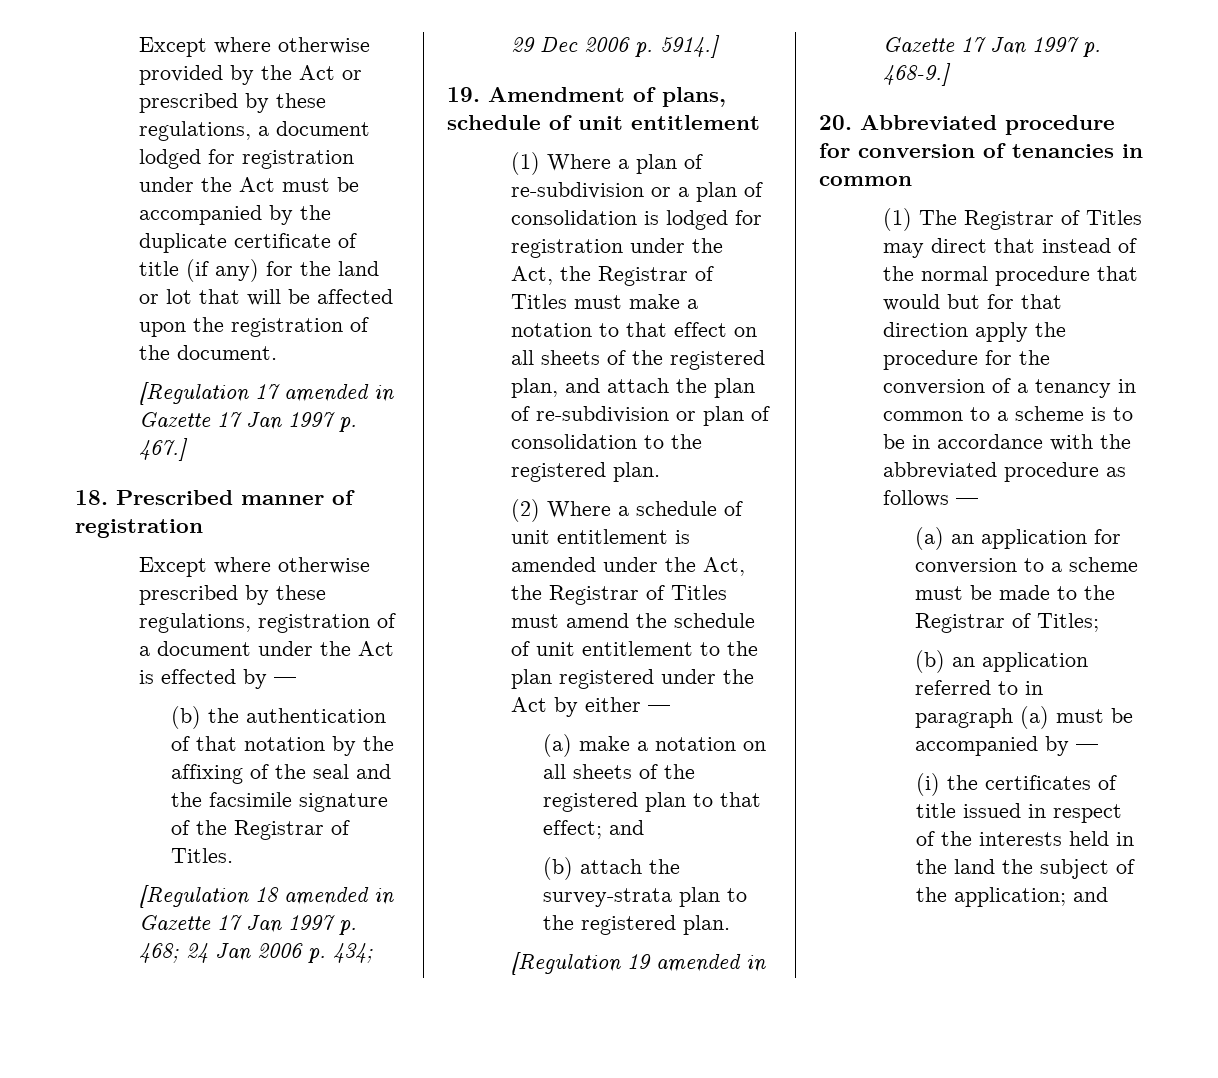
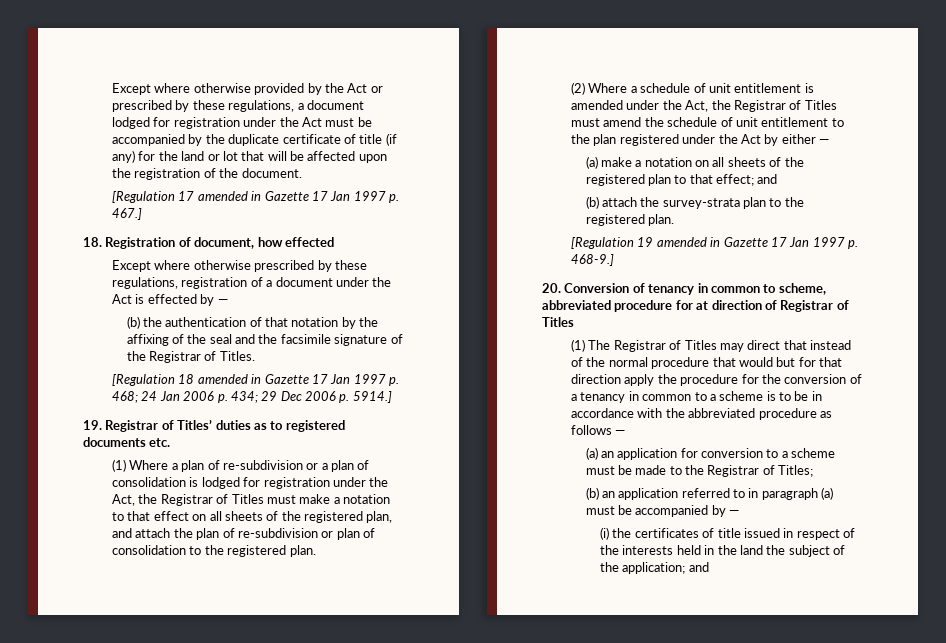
[116,490,355,505] [75,519,203,538] Prescribed manner of registration -> [105,237,334,249] Registration of document, how effected
[488,87,726,107] [447,115,760,130] Amendment of plans, schedule of unit entitlement -> [105,420,345,432] [83,437,171,447] Registrar of Titles’ duties as to registered documents etc.
[860,115,1115,135] [819,143,1143,158] [819,176,912,186] Abbreviated procedure for conversion of tenancies in common -> [564,283,826,295] [542,300,849,312] [542,317,574,327] Conversion of tenancy in common to scheme, abbreviated procedure for at direction of Registrar of Titles

